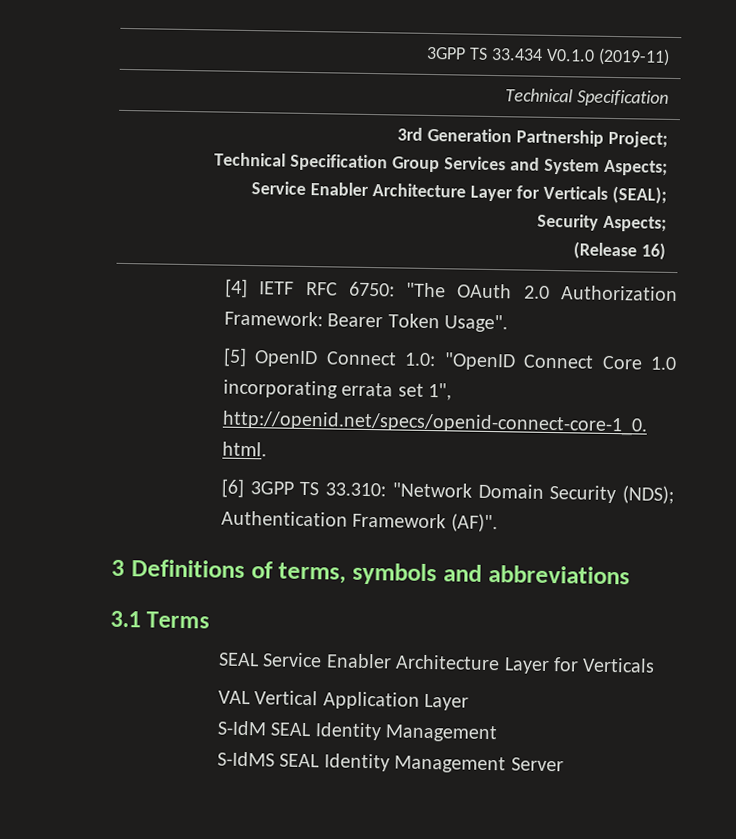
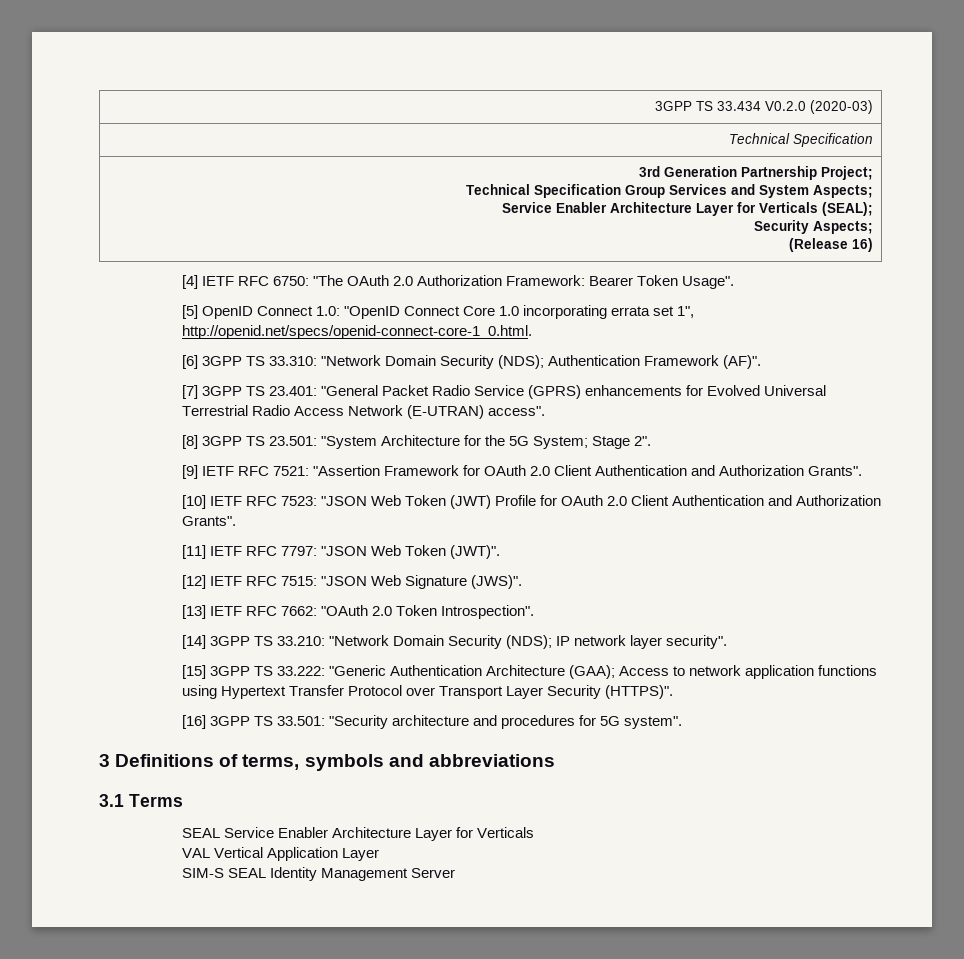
[545,47,670,66] V0.1.0 (2019-11) -> [765,100,874,114] V0.2.0 (2020-03)
(498, 523) none -> [181,385,827,399] [181,405,545,419] [181,435,652,449] [181,465,863,479] [181,495,882,509] [181,516,236,526] [181,545,500,559] [181,575,522,589] [181,605,534,619] [181,635,728,649] [181,665,878,679] [181,685,673,699] [181,715,683,729] // [7] 3GPP TS 23.401: "General Packet Radio Service (GPRS) enhancements for Evolved Universal Terrestrial Radio Access Network (E-UTRAN) access". // [8] 3GPP TS 23.501: "System Architecture for the 5G System; Stage 2". // [9] IETF RFC 7521: "Assertion Framework for OAuth 2.0 Client Authentication and Authorization Grants". // [10] IETF RFC 7523: "JSON Web Token (JWT) Profile for OAuth 2.0 Client Authentication and Authorization Grants". // [11] IETF RFC 7797: "JSON Web Token (JWT)". // [12] IETF RFC 7515: "JSON Web Signature (JWS)". // [13] IETF RFC 7662: "OAuth 2.0 Token Introspection". // [14] 3GPP TS 33.210: "Network Domain Security (NDS); IP network layer security". // [15] 3GPP TS 33.222: "Generic Authentication Architecture (GAA); Access to network application functions using Hypertext Transfer Protocol over Transport Layer Security (HTTPS)". // [16] 3GPP TS 33.501: "Security architecture and procedures for 5G system".
[216,720,498,743] [216,751,275,767] S-IdM SEAL Identity Management // S-IdMS -> [181,868,224,878] SIM-S

